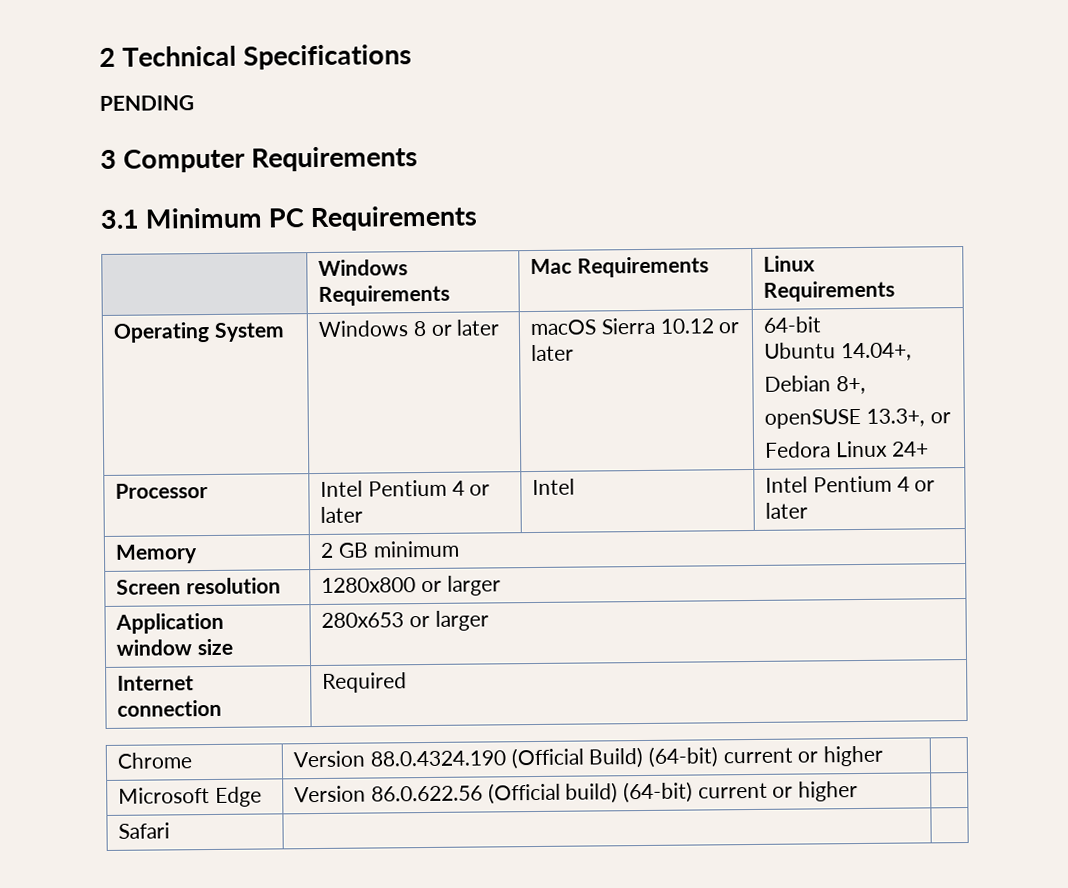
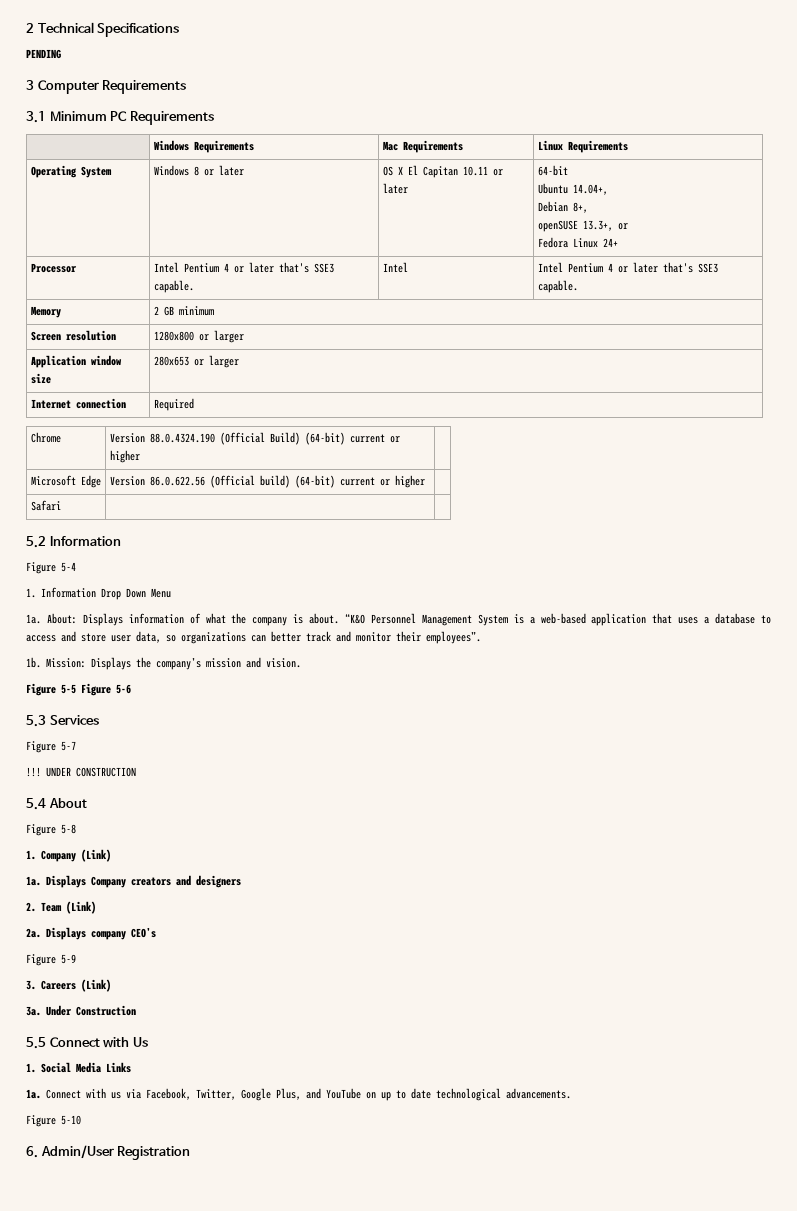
[530,317,714,336] macOS Sierra 10.12 -> [382,165,488,178] OS X El Capitan 10.11
(364, 514) none -> [278,262,334,273] [153,280,194,293] that's SSE3 capable.
(809, 510) none -> [662,262,718,273] [537,280,578,293] that's SSE3 capable.
(171, 830) none -> [26,536,121,548] [26,562,76,574] [26,587,171,600] [26,613,771,626] [26,631,481,644] [26,657,301,670] [26,683,131,696] [26,715,99,727] [26,741,76,753] [26,767,136,777] [26,798,87,810] [26,824,76,836] [26,849,111,862] [26,875,241,888] [26,901,96,914] [26,927,156,940] [26,954,76,966] [26,979,111,992] [26,1005,136,1016] [26,1037,148,1049] [26,1062,131,1073] [26,1088,571,1101] [26,1115,81,1127] [26,1145,191,1160] // 5.2 Information // Figure 5-4 // 1. Information Drop Down Menu // 1a. About: Displays information of what the company is about. “K&O Personnel Management System is a web-based application that uses a database to access and store user data, so organizations can better track and monitor their employees”. // 1b. Mission: Displays the company’s mission and vision. // Figure 5-5 Figure 5-6 // 5.3 Services // Figure 5-7 // !!! UNDER CONSTRUCTION // 5.4 About // Figure 5-8 // 1. Company (Link) // 1a. Displays Company creators and designers // 2. Team (Link) // 2a. Displays company CEO’s // Figure 5-9 // 3. Careers (Link) // 3a. Under Construction // 5.5 Connect with Us // 1. Social Media Links // 1a. Connect with us via Facebook, Twitter, Google Plus, and YouTube on up to date technological advancements. // Figure 5-10 // 6. Admin/User Registration

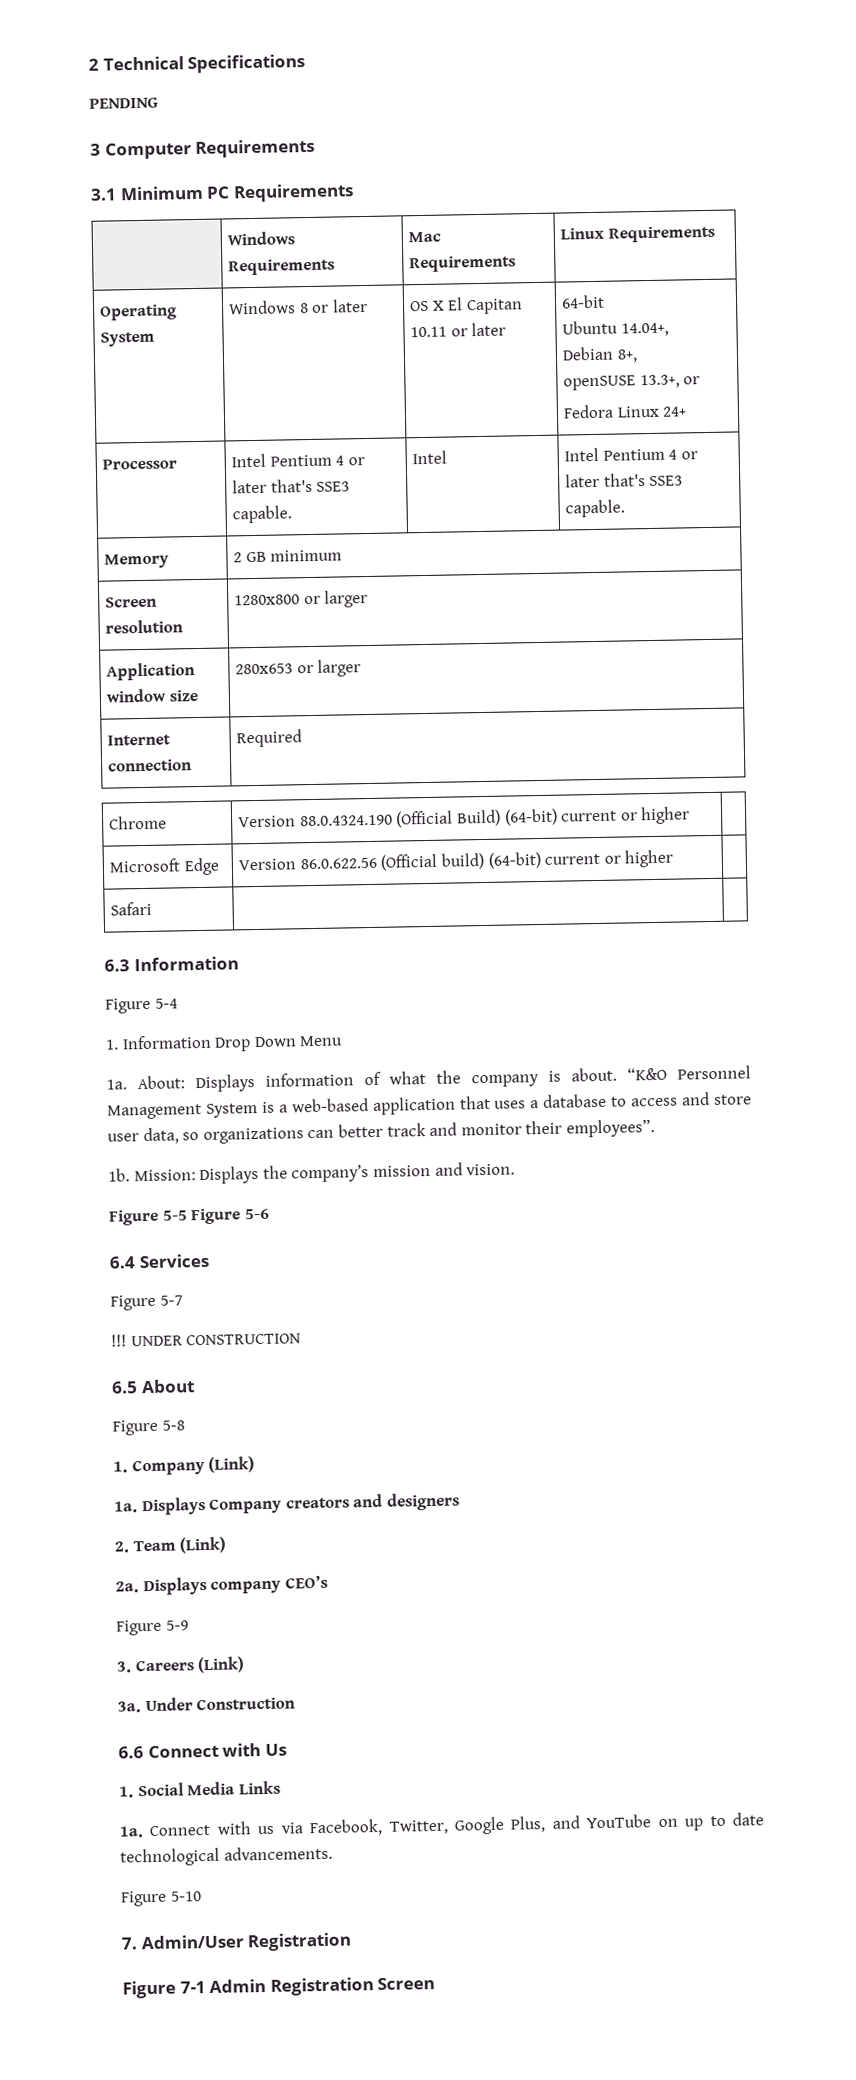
[26,536,46,548] 5.2 -> [104,959,130,972] 6.3
[26,715,46,727] 5.3 -> [109,1256,135,1269] 6.4
[26,798,46,810] 5.4 -> [111,1381,138,1394] 6.5
[26,1037,46,1049] 5.5 -> [118,1746,144,1759] 6.6
[26,1146,38,1158] 6. -> [121,1937,137,1950] 7.
(191, 1153) none -> [122,1977,436,1999] // Figure 7-1 Admin Registration Screen

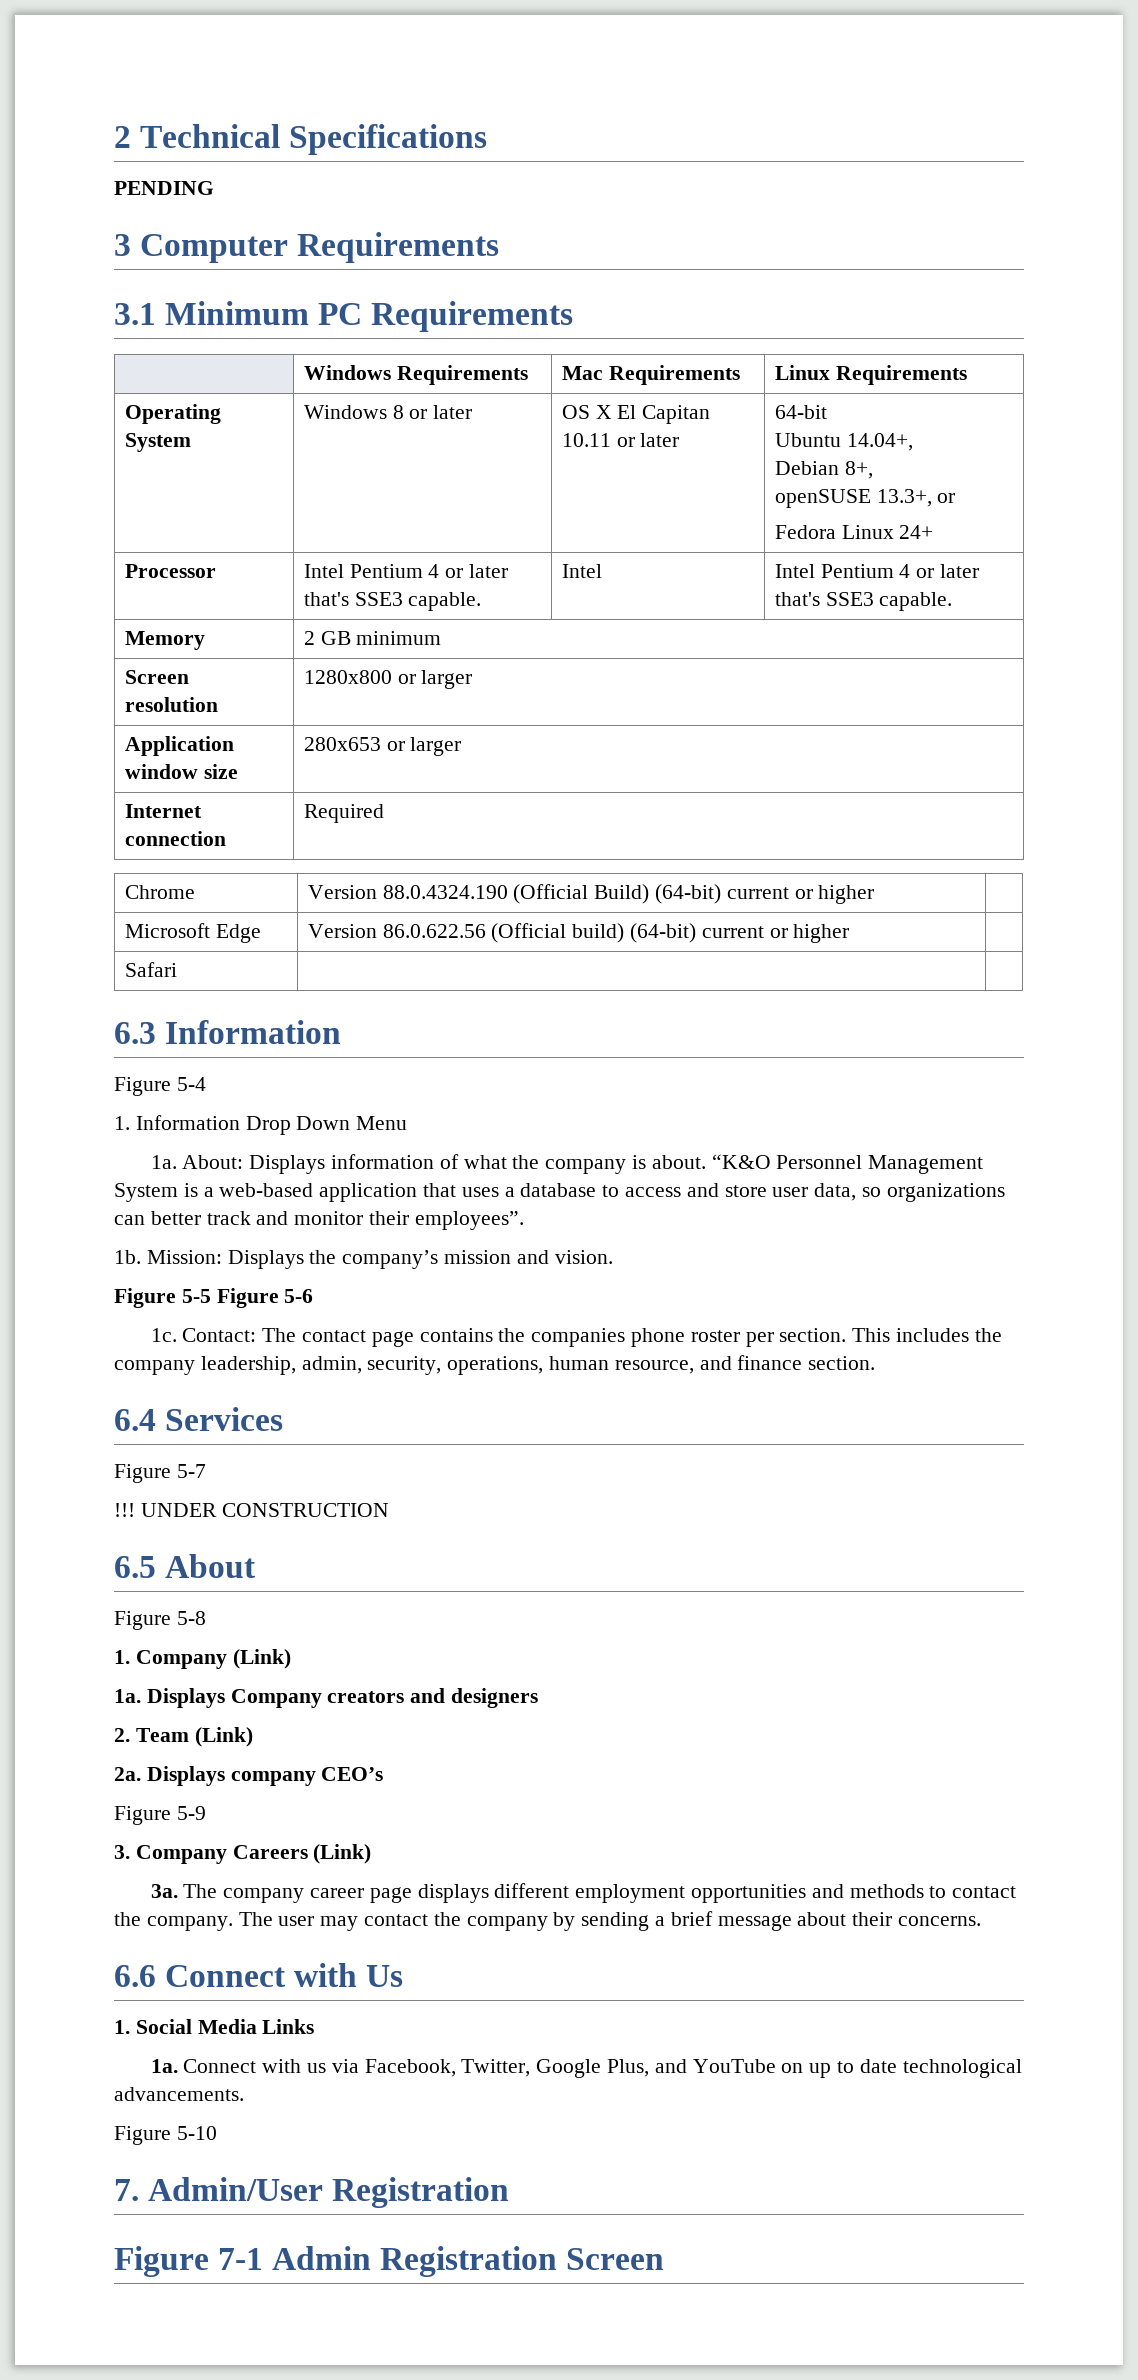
(270, 1214) none -> [150,1328,1002,1347] [114,1355,876,1375] // 1c. Contact: The contact page contains the companies phone roster per section. This includes the company leadership, admin, security, operations, human resource, and finance section.
(132, 1667) none -> [135,1845,227,1864] Company
[144,1697,296,1712] Under Construction -> [183,1883,1017,1903] [114,1911,982,1931] The company career page displays different employment opportunities and methods to contact the company. The user may contact the company by sending a brief message about their concerns.

